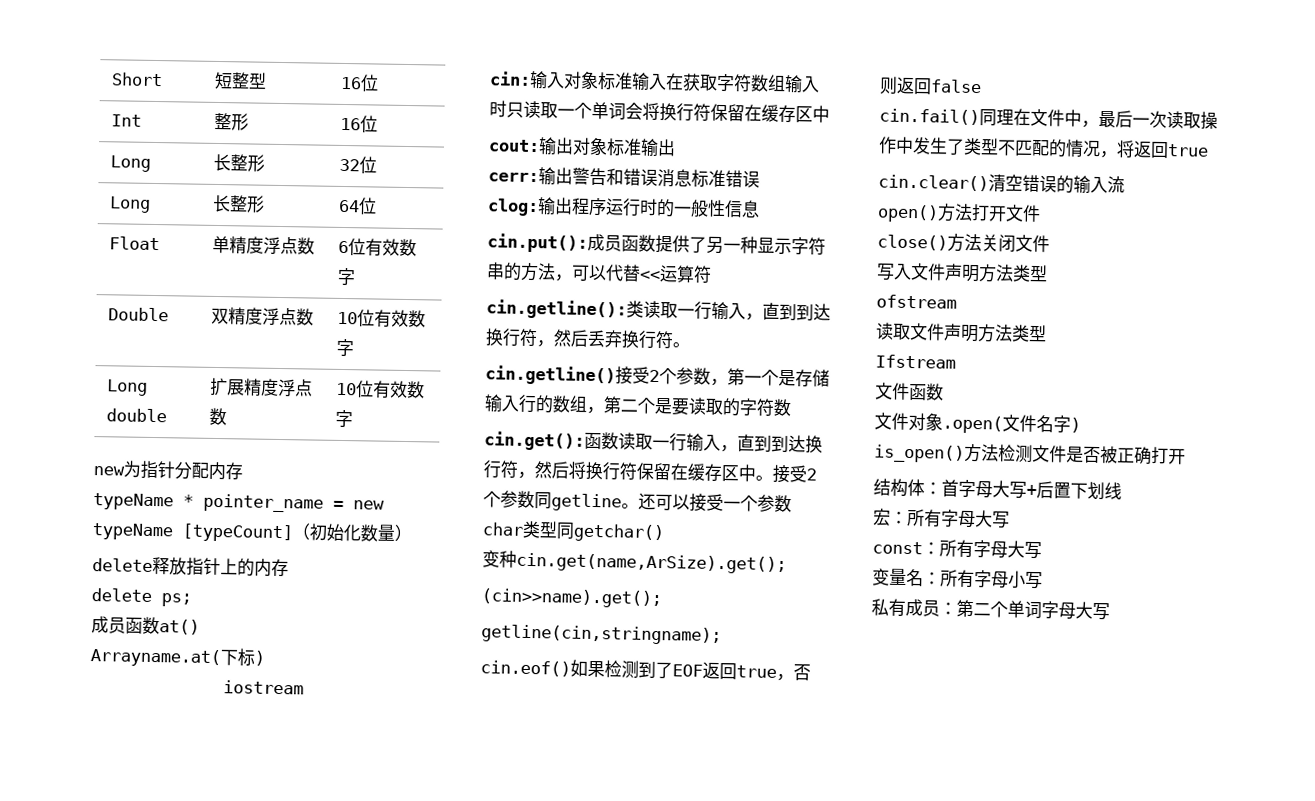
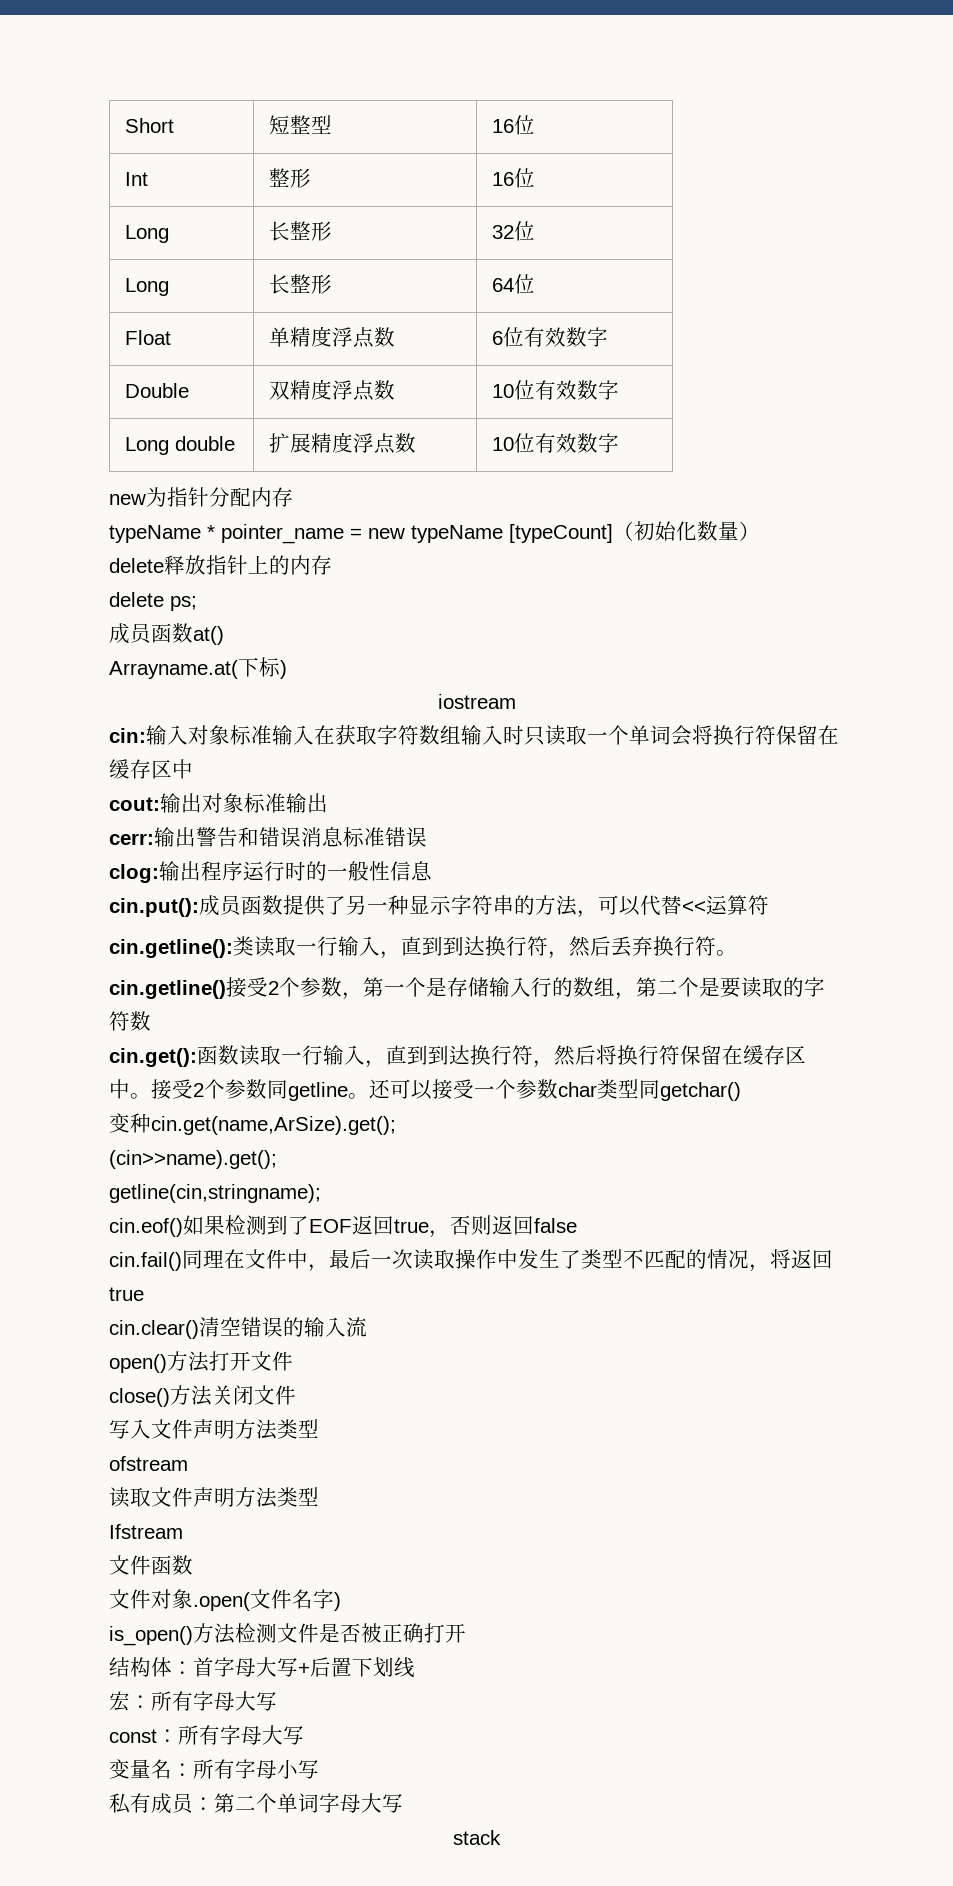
(1110, 611) none -> [453,1830,501,1845] // stack

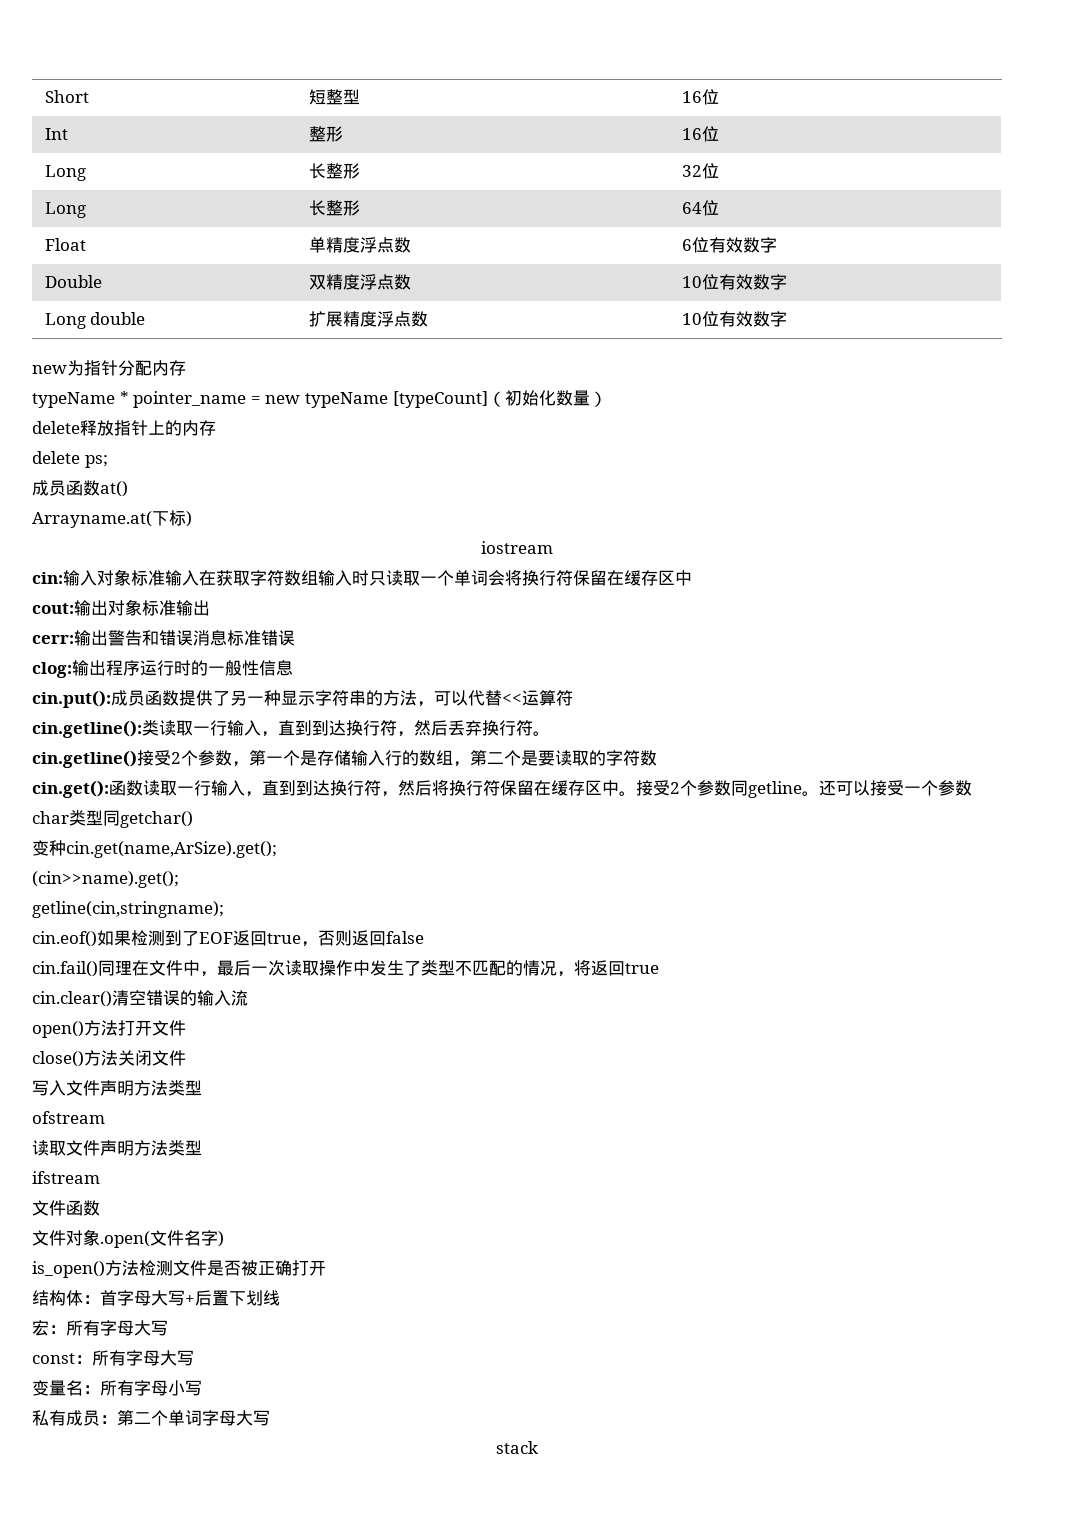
[109,1524,183,1539] Ifstream -> [32,1171,100,1184] ifstream

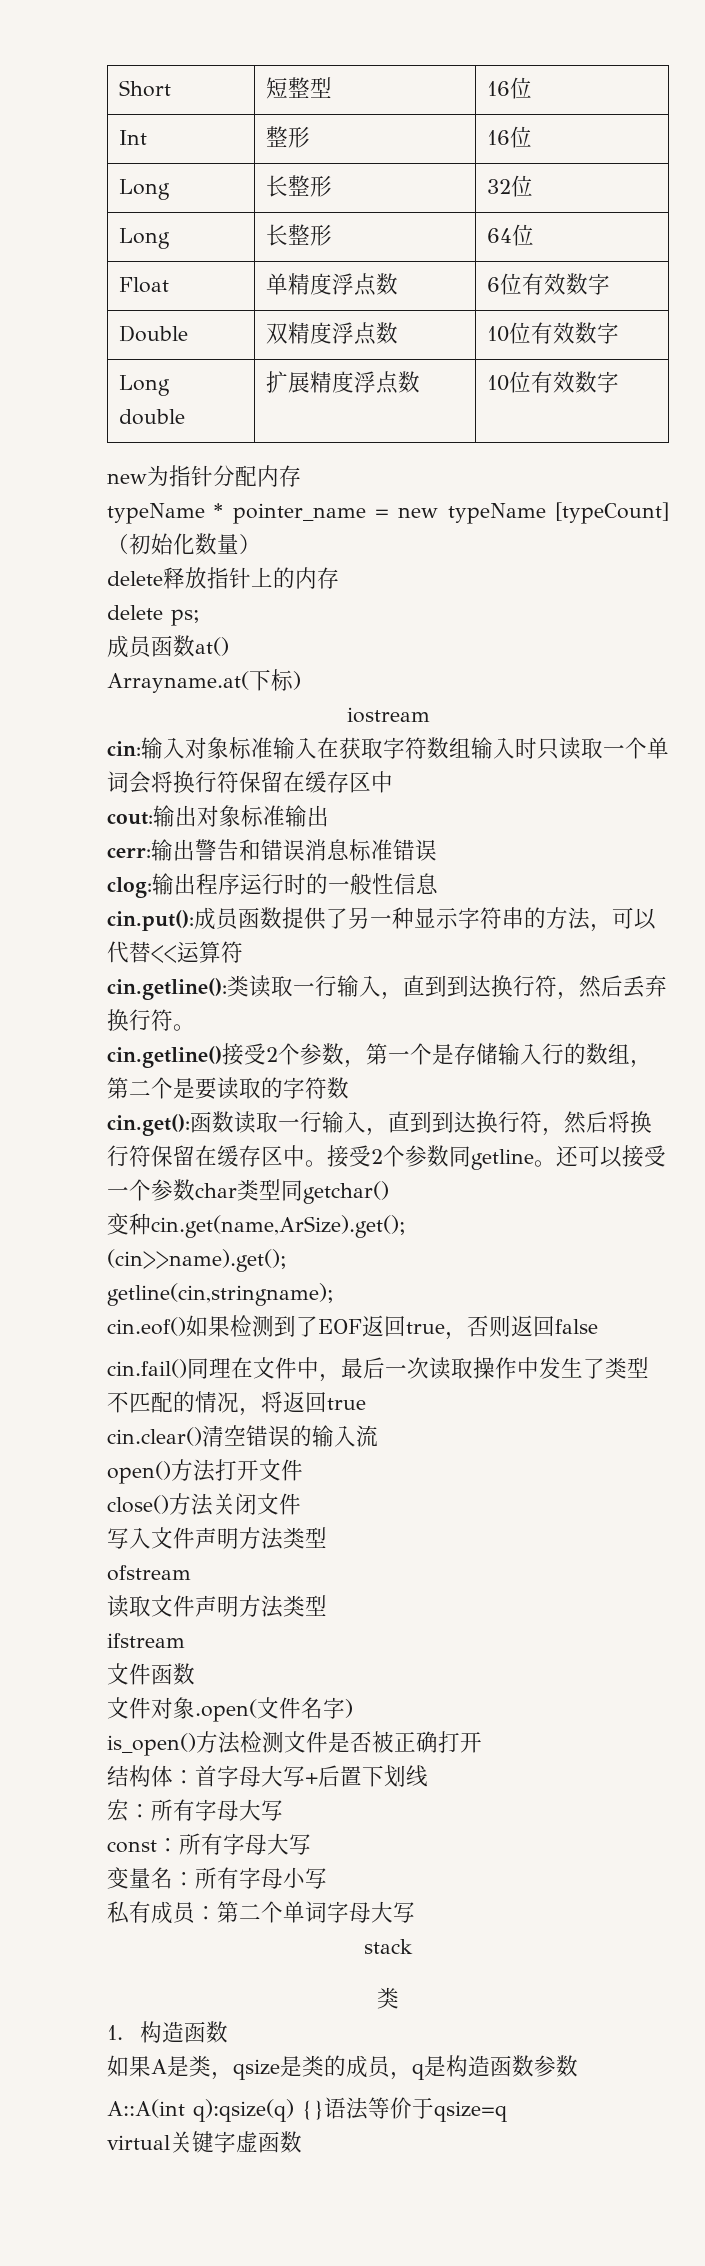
(538, 1447) none -> [377,1987,399,2009] [107,2021,229,2043] [107,2055,578,2080] [107,2097,507,2122] [107,2131,302,2153] // 类 // 1.构造函数 // 如果A是类，qsize是类的成员，q是构造函数参数 // A::A(int q):qsize(q) {}语法等价于qsize=q // virtual关键字虚函数

